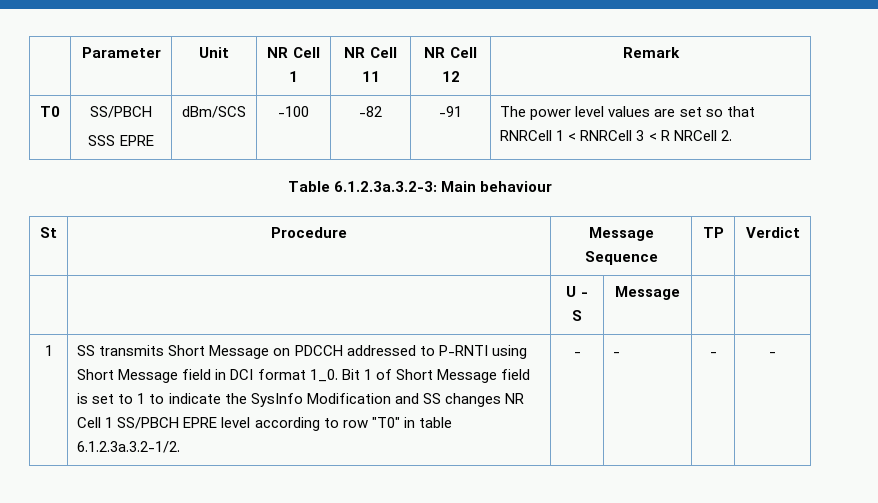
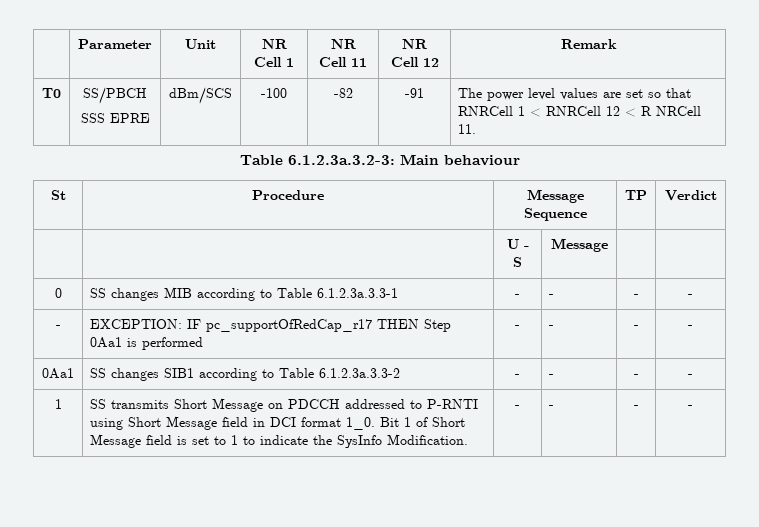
[636,130,645,141] 3 -> [606,106,621,116] 12
[720,130,732,141] 2. -> [458,124,477,134] 11.
(680, 293) none -> [54,288,62,298] [90,287,399,301] [515,294,520,298] [549,294,555,298] [633,294,639,298] [688,294,693,298] [55,325,61,329] [90,319,452,332] [90,337,204,350] [515,325,520,329] [549,325,555,329] [633,325,639,329] [688,325,693,329] [42,368,74,379] [90,368,401,381] [515,374,520,378] [549,374,555,378] [633,374,639,378] [688,374,693,378] // 0 | SS changes MIB according to Table 6.1.2.3a.3.3-1 | - | - | - | - // - | EXCEPTION: IF pc_supportOfRedCap_r17 THEN Step 0Aa1 is performed | - | - | - | - // 0Aa1 | SS changes SIB1 according to Table 6.1.2.3a.3.3-2 | - | - | - | -
[306,393,524,407] [77,417,452,431] [77,441,181,453] Modification and SS changes NR Cell 1 SS/PBCH EPRE level according to row "T0" in table 6.1.2.3a.3.2-1/2. -> [387,434,469,445] Modification.

